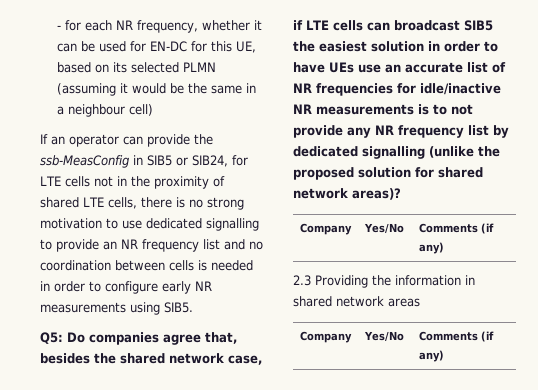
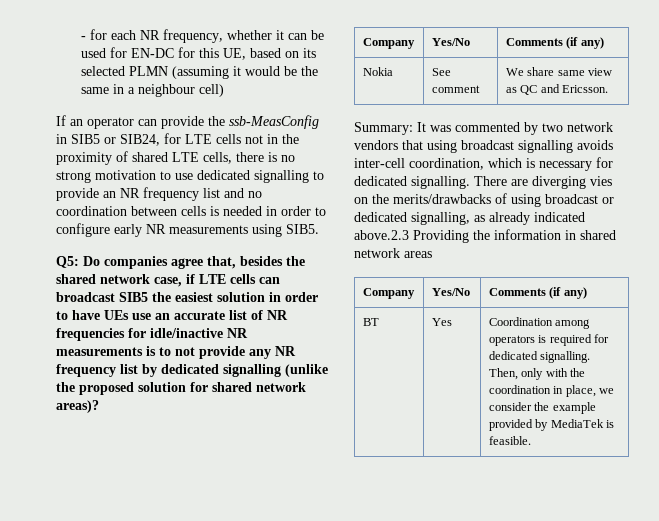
[293,275,311,286] // 2.3 -> [362,67,393,76] [431,68,451,76] [431,85,480,93] [505,67,613,76] [505,84,609,95] [354,122,613,135] [354,140,613,153] [354,157,613,171] [354,176,612,189] [354,193,614,207] [354,212,585,225] [354,230,409,240] // Nokia | See comment | We share same view as QC and Ericsson. // Summary: It was commented by two network vendors that using broadcast signalling avoids inter-cell coordination, which is necessary for dedicated signalling. There are diverging vies on the merits/drawbacks of using broadcast or dedicated signalling, as already indicated above.2.3
(444, 356) none -> [362,318,379,326] [431,318,452,326] [488,317,591,329] [488,334,610,346] [488,351,591,363] [488,368,586,380] [488,385,615,397] [488,402,596,414] [488,419,615,431] [488,436,531,445] // BT | Yes | Coordination among operators is required for dedicated signalling. Then, only with the coordination in place, we consider the example provided by MediaTek is feasible.

